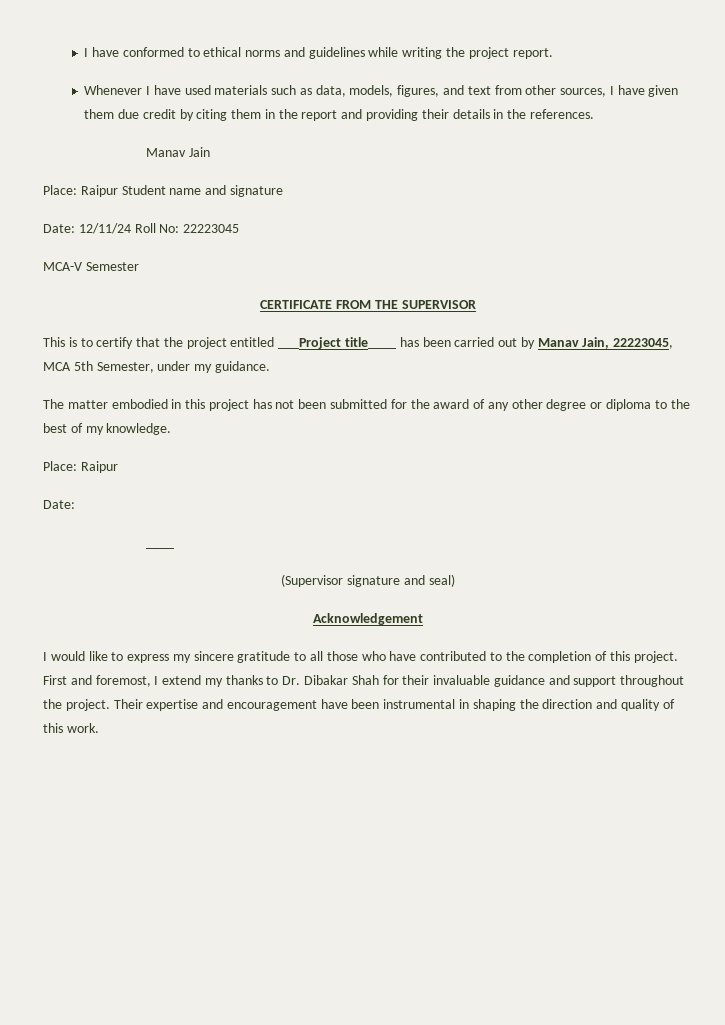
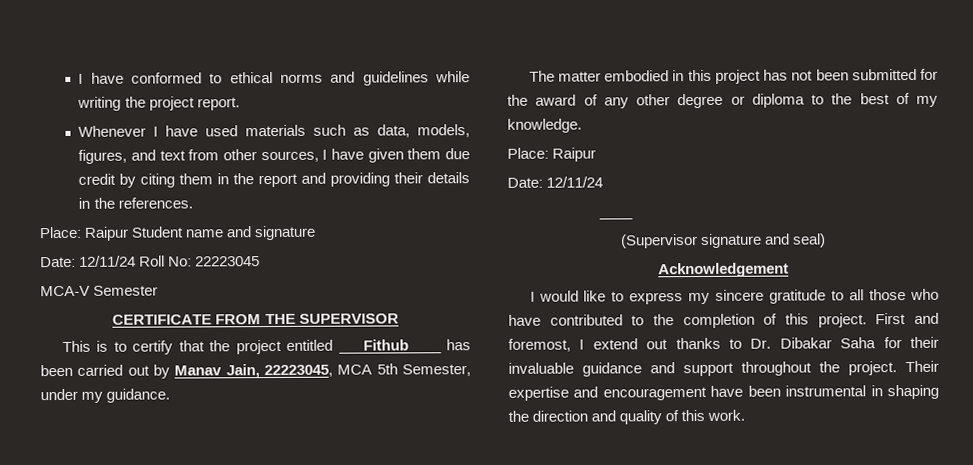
[146,147,210,157] // Manav Jain -> (193, 203) none
[278,337,397,349] ___Project title____ -> [337,339,442,354] ___Fithub____
(75, 504) none -> [546,176,604,188] 12/11/24
[204,678,223,687] my -> [646,339,669,350] out
[351,675,379,685] Shah -> [840,337,877,349] Saha

